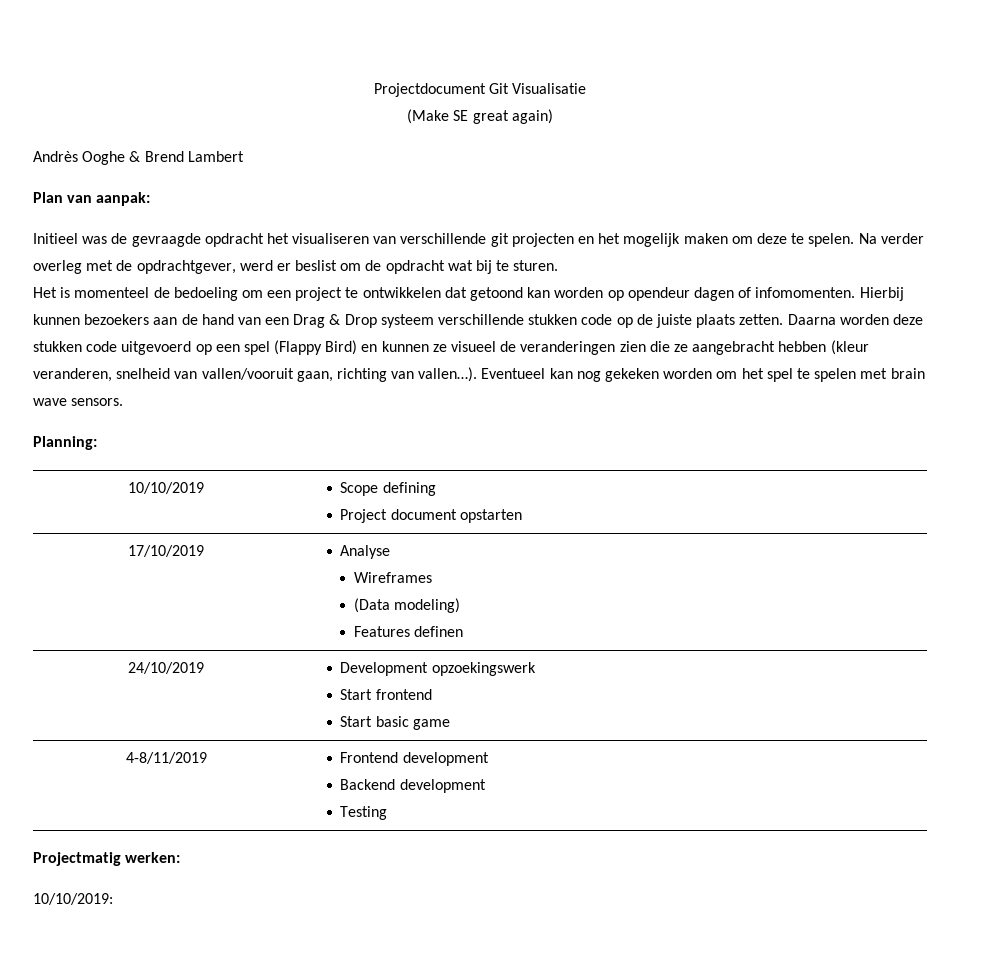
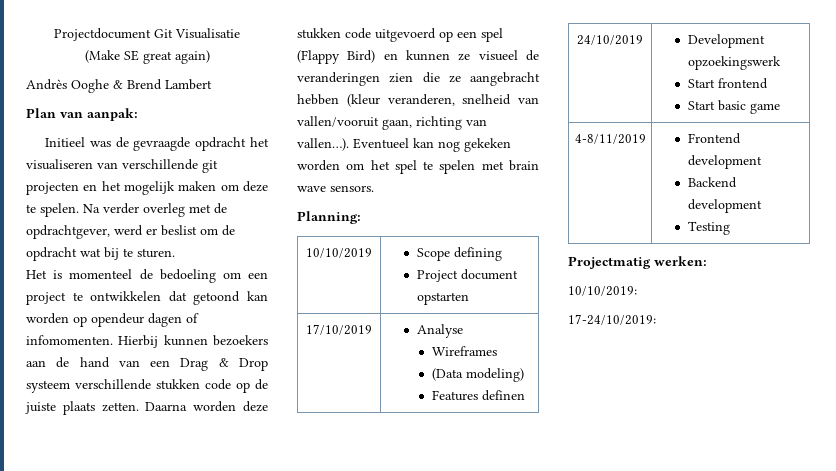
(113, 899) none -> [568,314,656,325] // 17-24/10/2019:

